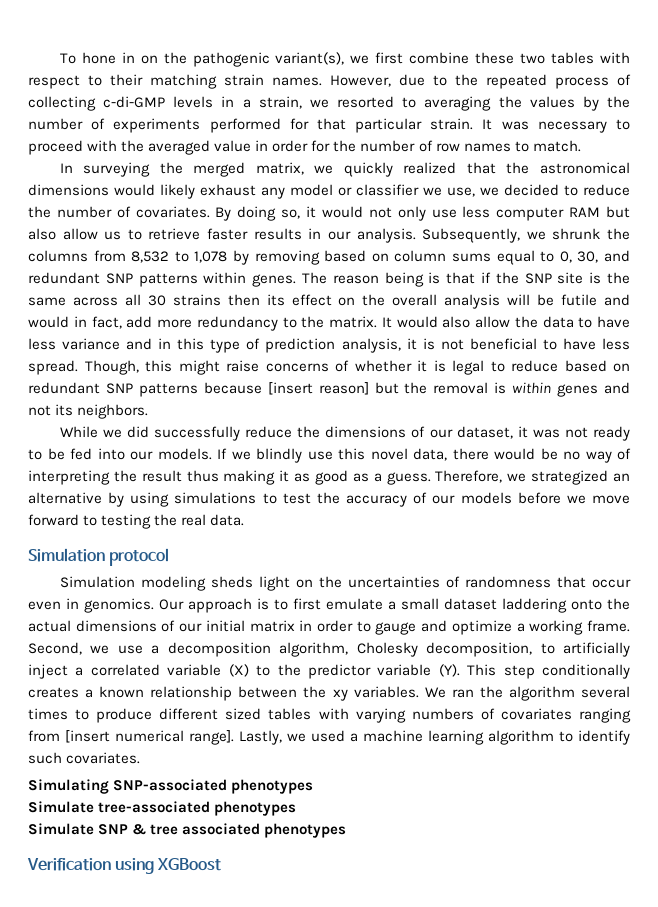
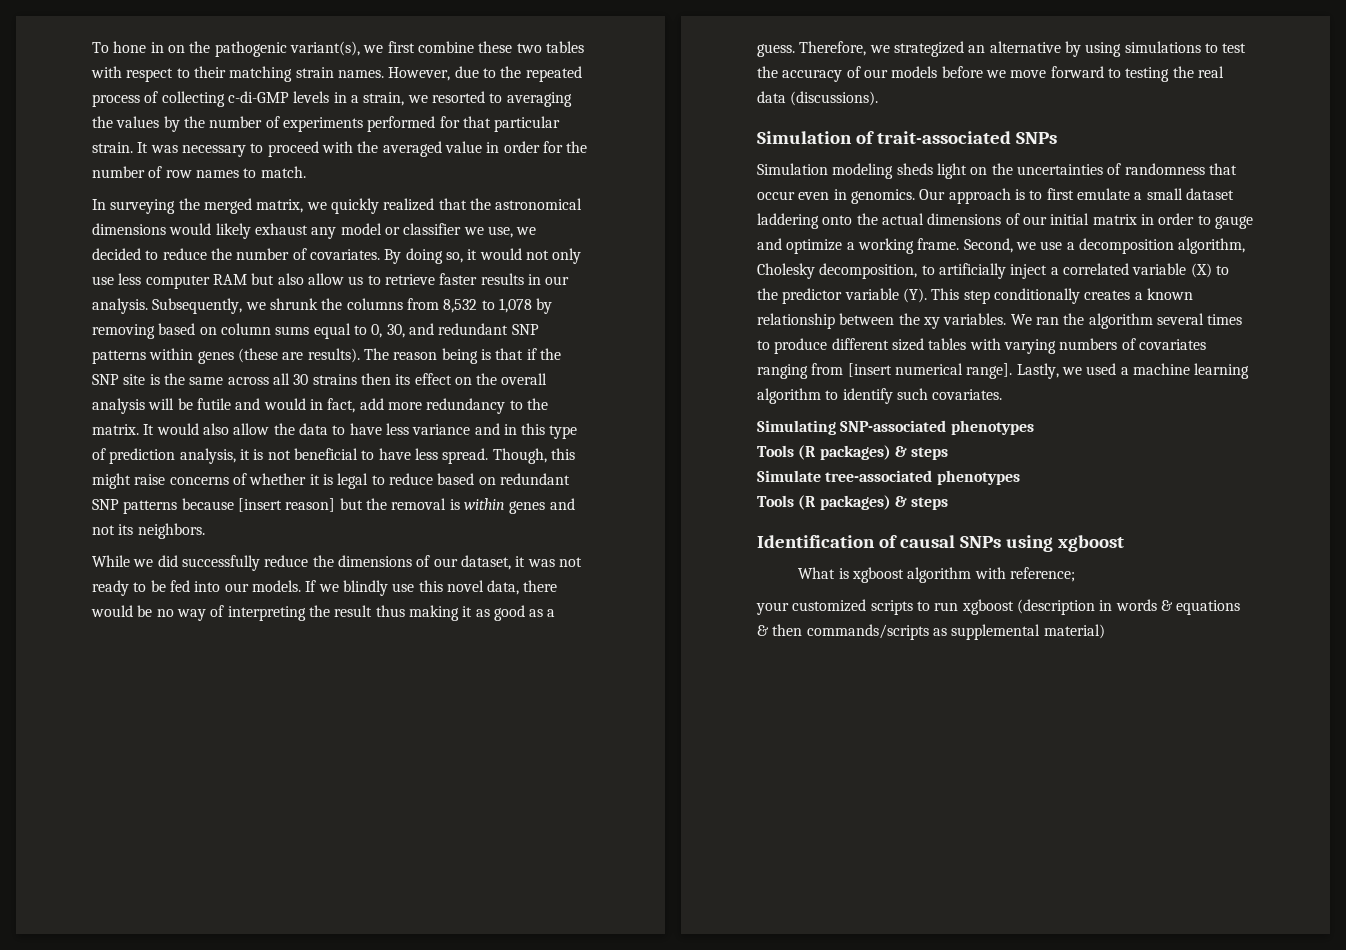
[252,274,297,287] genes. -> [197,348,360,364] genes (these are results).
[210,514,245,526] [28,548,170,566] data. // Simulation protocol -> [757,91,879,106] [757,131,1057,144] data (discussions). // Simulation of trait-associated SNPs
[28,801,297,816] [28,823,347,838] [27,858,222,874] Simulate tree-associated phenotypes // Simulate SNP & tree associated phenotypes // Verification using XGBoost -> [757,445,949,460] [757,470,1020,485] [757,495,949,510] [757,535,1124,552] [798,567,1076,583] [756,599,1241,615] [757,624,1105,640] Tools (R packages) & steps // Simulate tree-associated phenotypes // Tools (R packages) & steps // Identification of causal SNPs using xgboost // What is xgboost algorithm with reference; // your customized scripts to run xgboost (description in words & equations & then commands/scripts as supplemental material)

